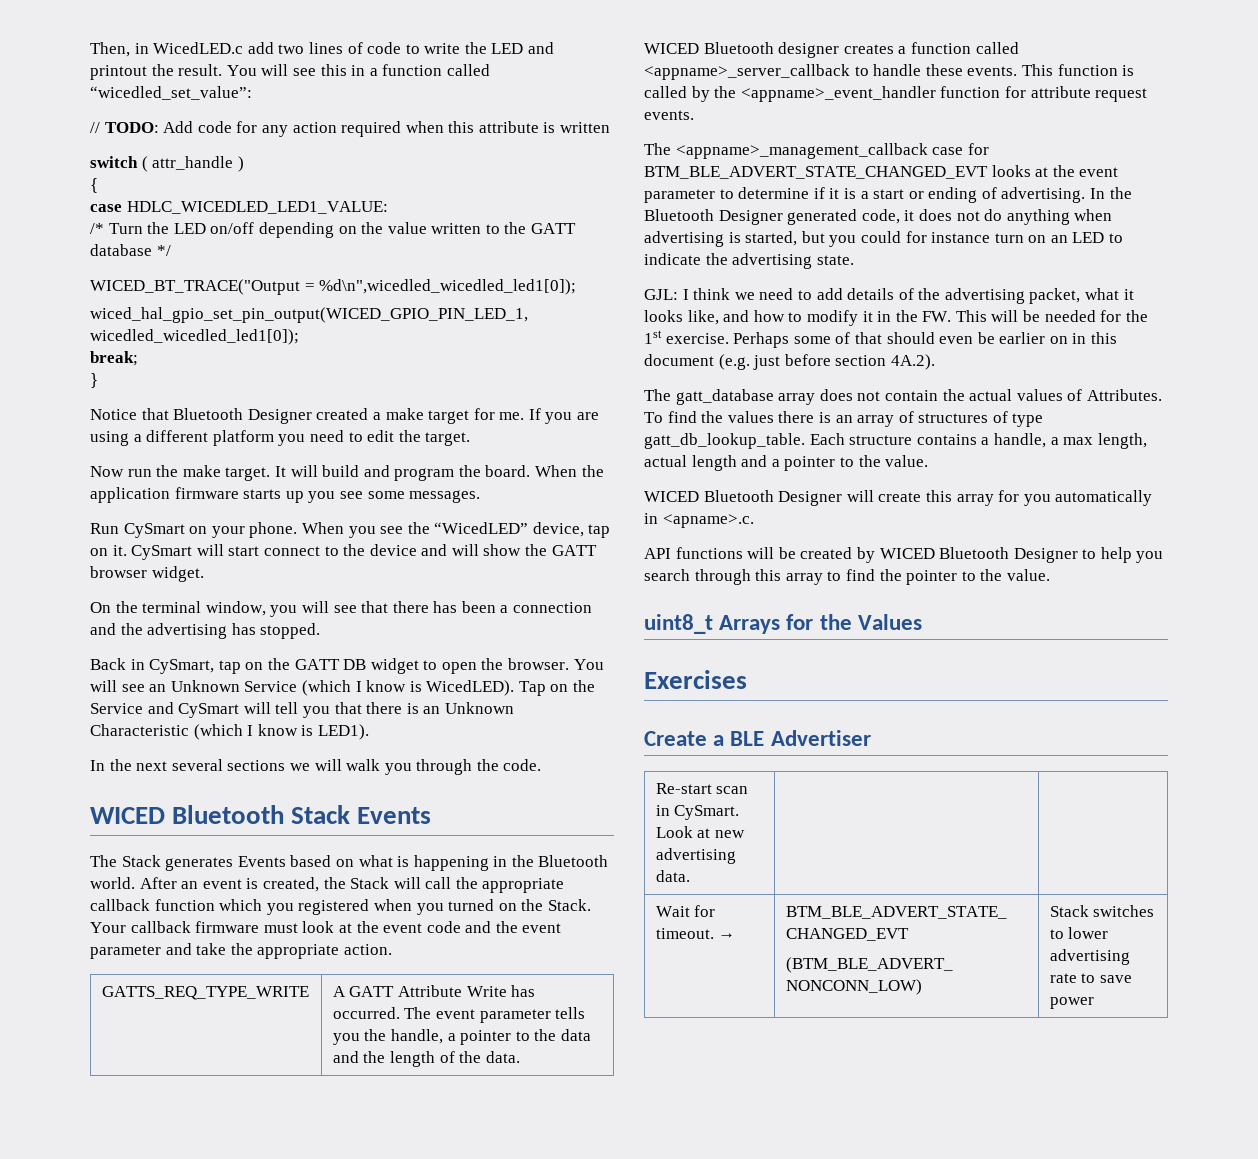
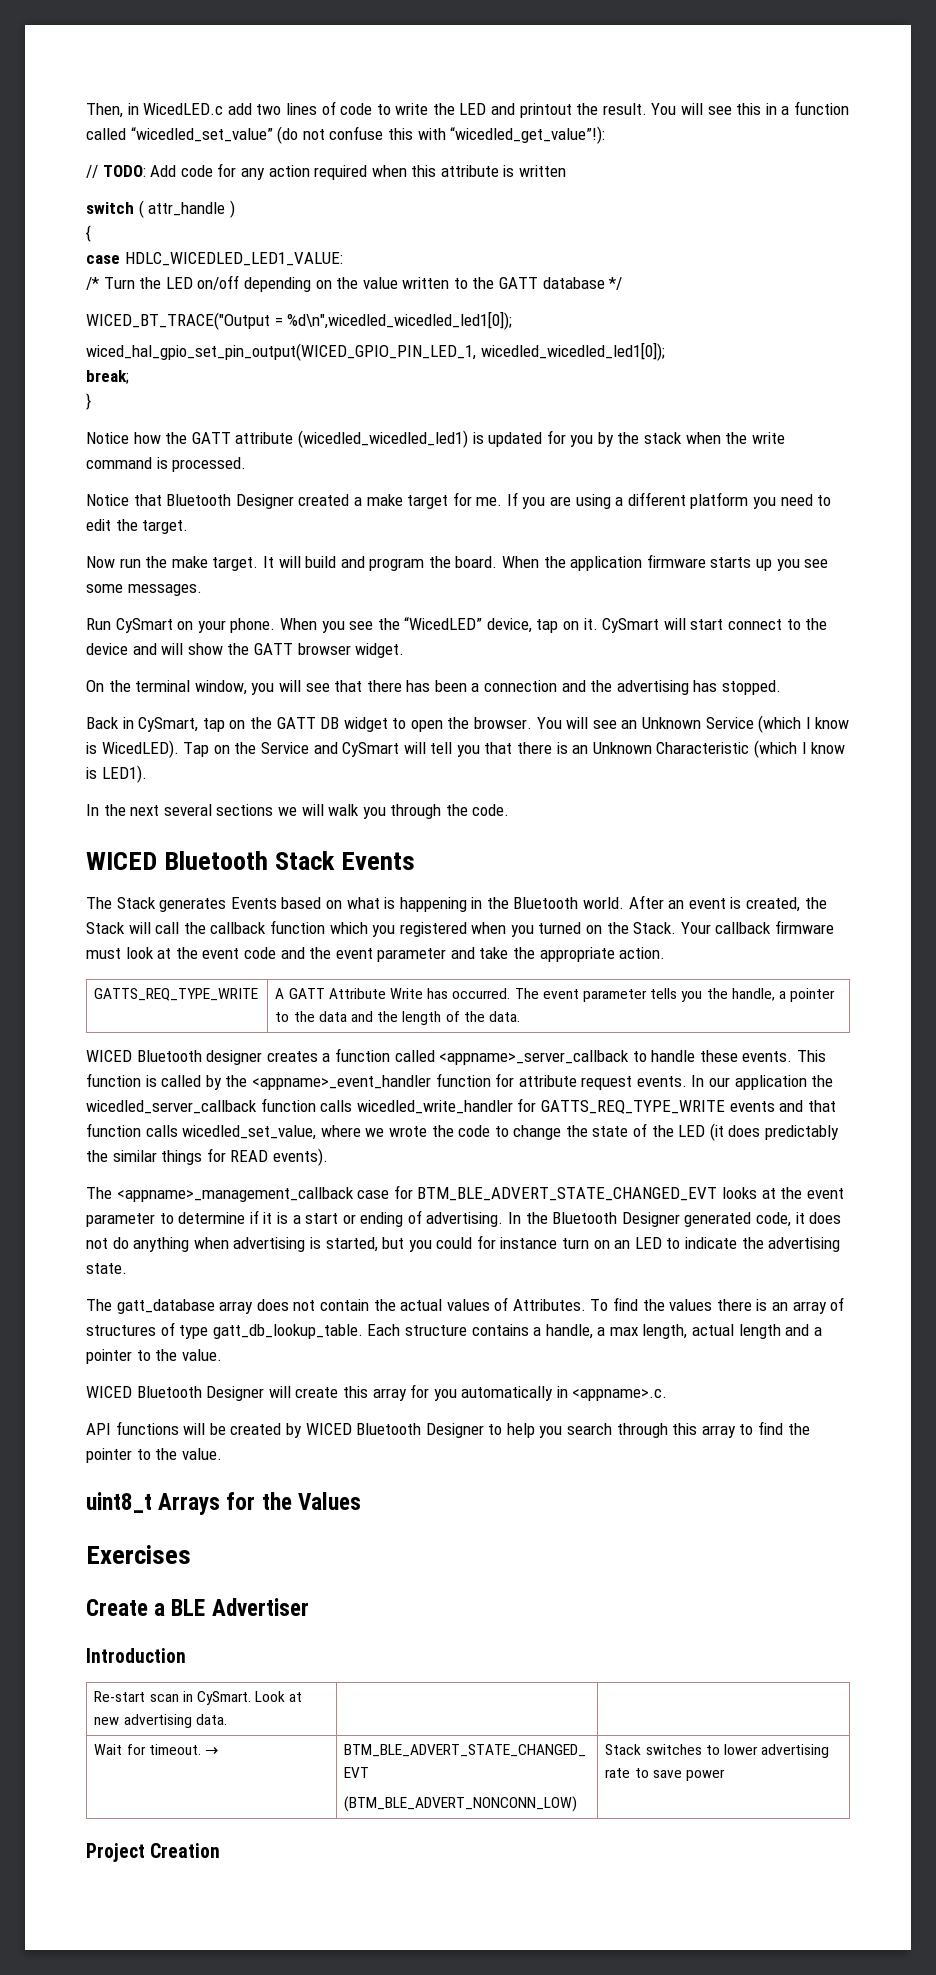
[90,86,252,100] “wicedled_set_value”: -> [130,126,606,144] “wicedled_set_value” (do not confuse this with “wicedled_get_value”!):
(98, 380) none -> [86,430,785,448] [86,457,247,472] // Notice how the GATT attribute (wicedled_wicedled_led1) is updated for you by the stack when the write command is processed.
[482,878,565,893] appropriate -> (206, 928) none
(694, 115) none -> [691,1075,834,1090] [86,1098,836,1114] [86,1123,840,1141] [86,1148,328,1166] In our application the wicedled_server_callback function calls wicedled_write_handler for GATTS_REQ_TYPE_WRITE events and that function calls wicedled_set_value, where we wrote the code to change the state of the LED (it does predictably the similar things for READ events).
[644,288,1134,304] [644,310,1148,326] [644,330,1118,348] [644,354,935,370] // GJL: I think we need to add details of the advertising packet, what it looks like, and how to modify it in the FW. This will be needed for the 1st exercise. Perhaps some of that should even be earlier on in this document (e.g. just before section 4A.2). -> (127, 1268) none
[662,514,754,528] <apname>.c. -> [572,1389,668,1401] <appname>.c.
(871, 738) none -> [86,1648,186,1663] // Introduction
(1094, 1003) none -> [86,1843,221,1862] // Project Creation

